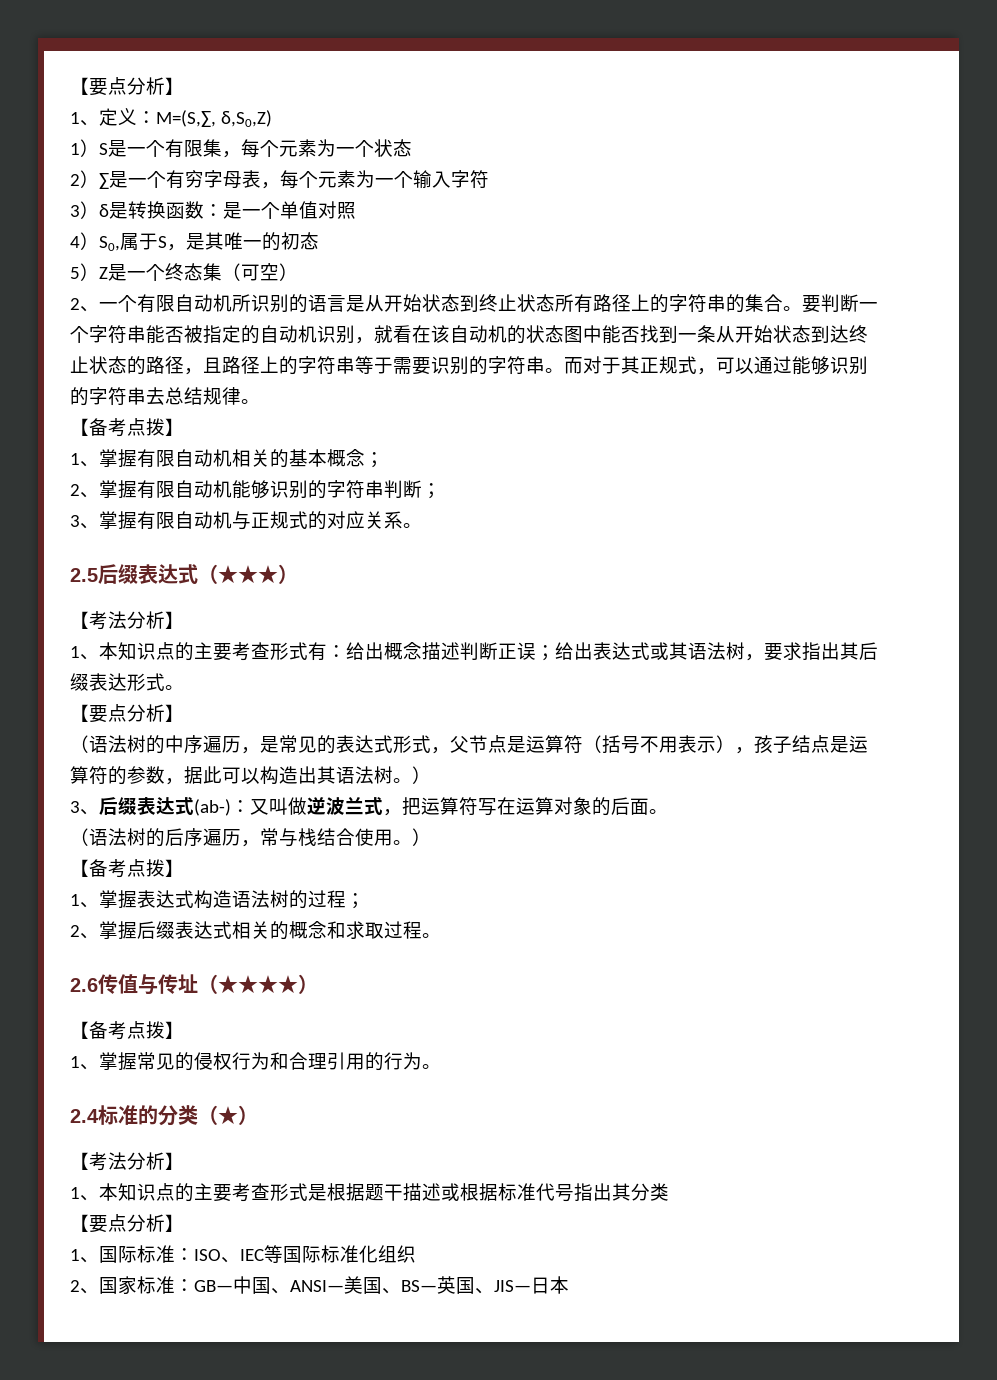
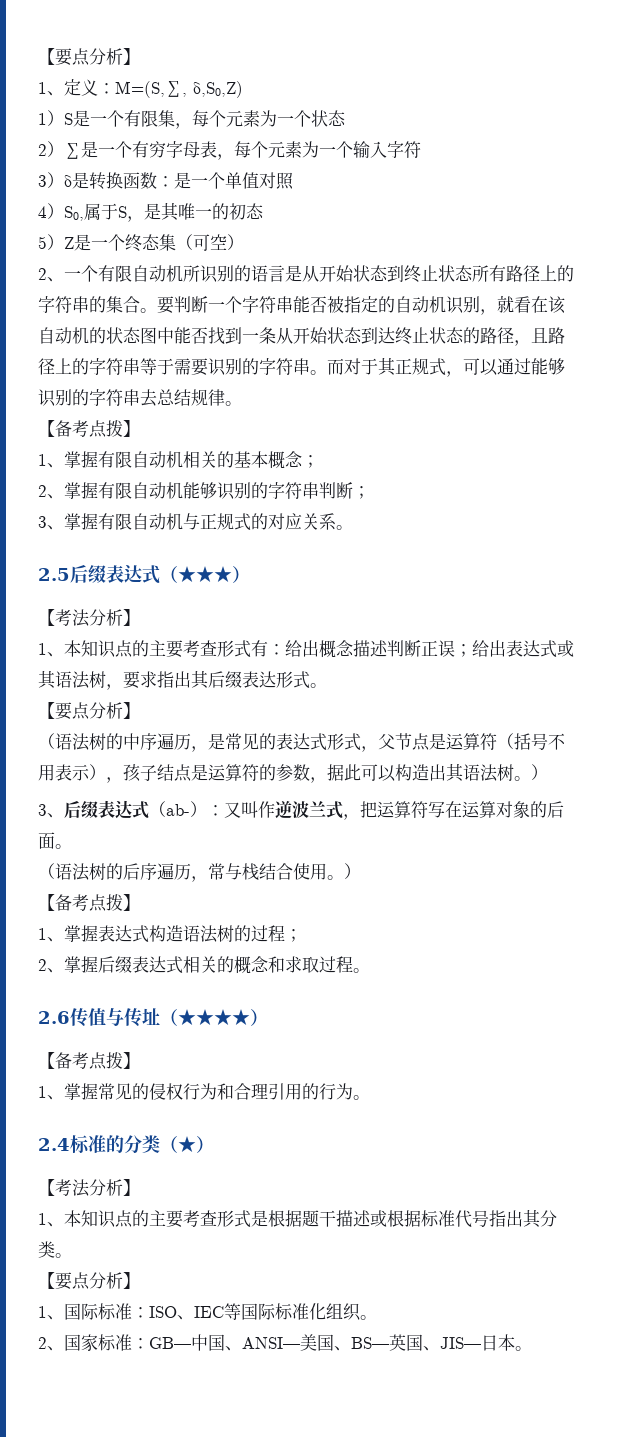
[194,797,307,816] (ab-)：又叫做 -> [149,801,275,818] （ab-）：又叫作
(669, 1192) none -> [55,1253,72,1258] 。
(416, 1254) none -> [360,1315,377,1320] 。
(569, 1285) none -> [515,1346,532,1351] 。

